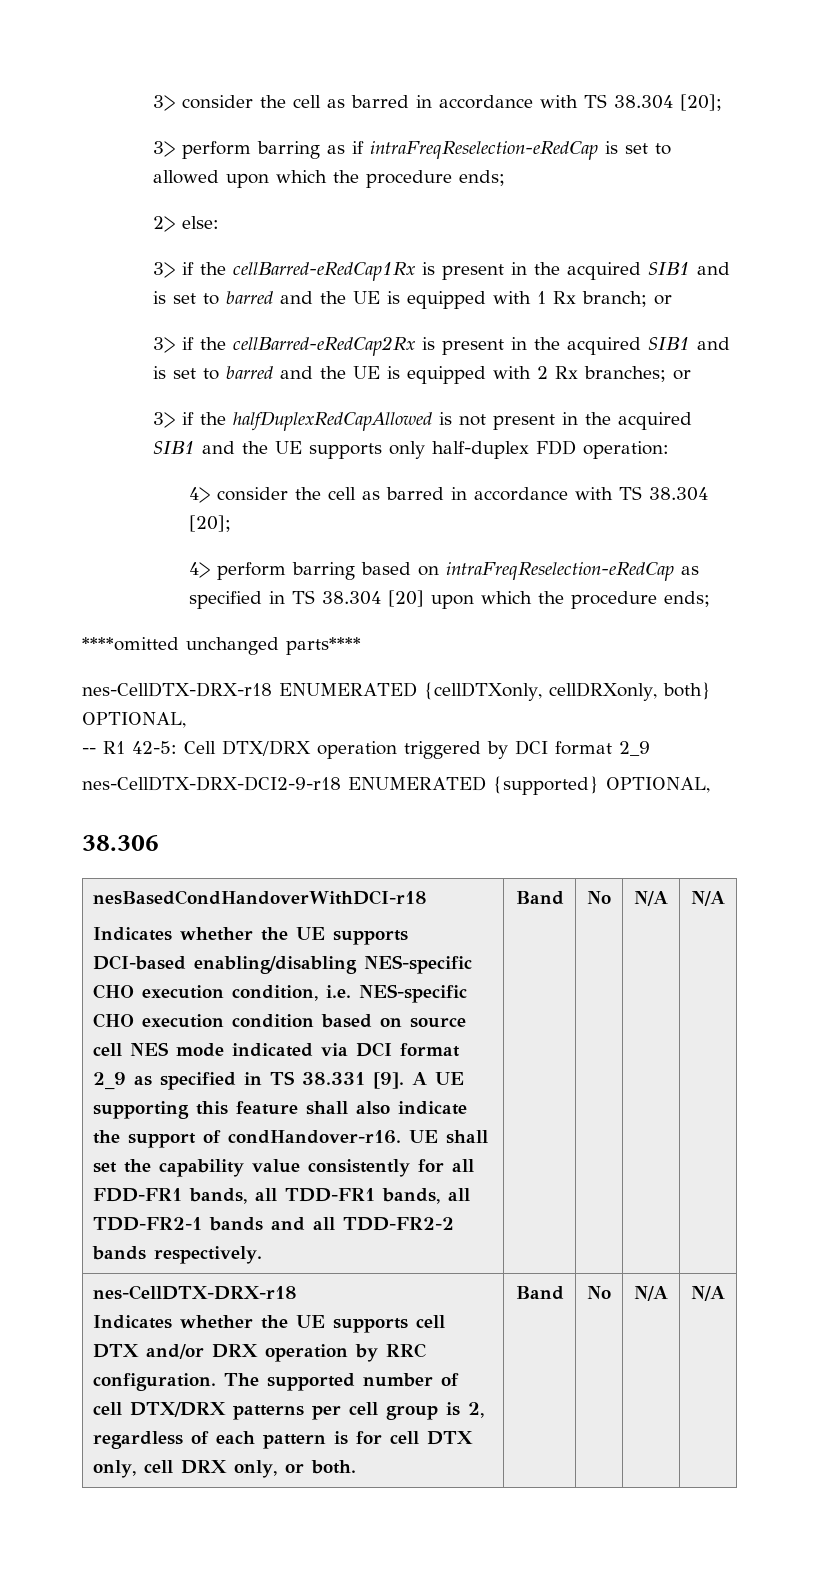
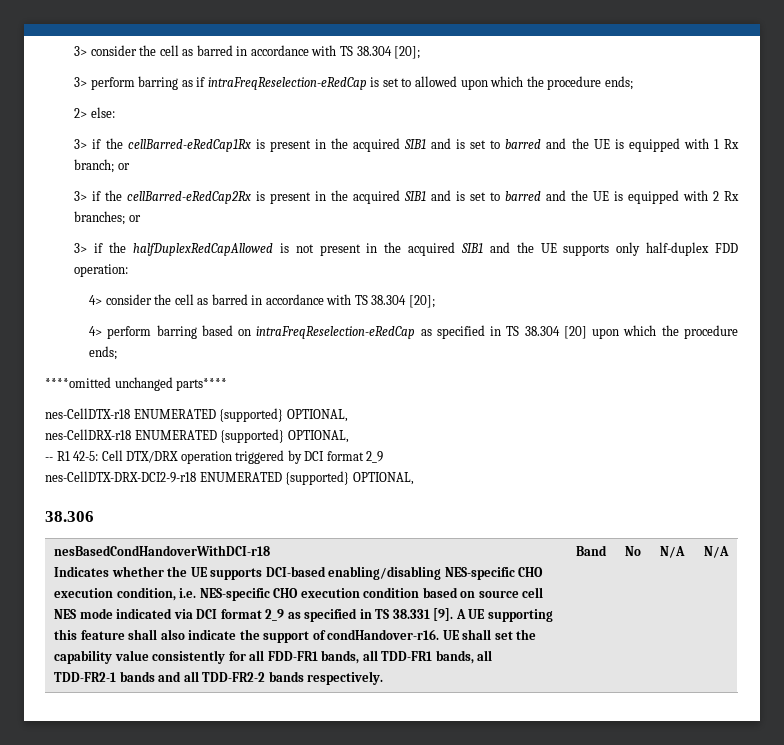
[82,682,711,701] nes-CellDTX-DRX-r18 ENUMERATED {cellDTXonly, cellDRXonly, both} -> [45,408,348,422] [45,429,285,443] nes-CellDTX-r18 ENUMERATED {supported} OPTIONAL, // nes-CellDRX-r18 ENUMERATED {supported}
[93,1285,298,1300] [93,1315,446,1333] [93,1343,427,1362] [93,1373,460,1391] [93,1402,485,1420] [93,1431,474,1449] [93,1460,357,1478] [515,1286,564,1300] [587,1286,611,1299] [634,1286,668,1301] [691,1286,725,1301] // nes-CellDTX-DRX-r18 // Indicates whether the UE supports cell DTX and/or DRX operation by RRC configuration. The supported number of cell DTX/DRX patterns per cell group is 2, regardless of each pattern is for cell DTX only, cell DRX only, or both. | Band | No | N/A | N/A -> (729, 552) none

